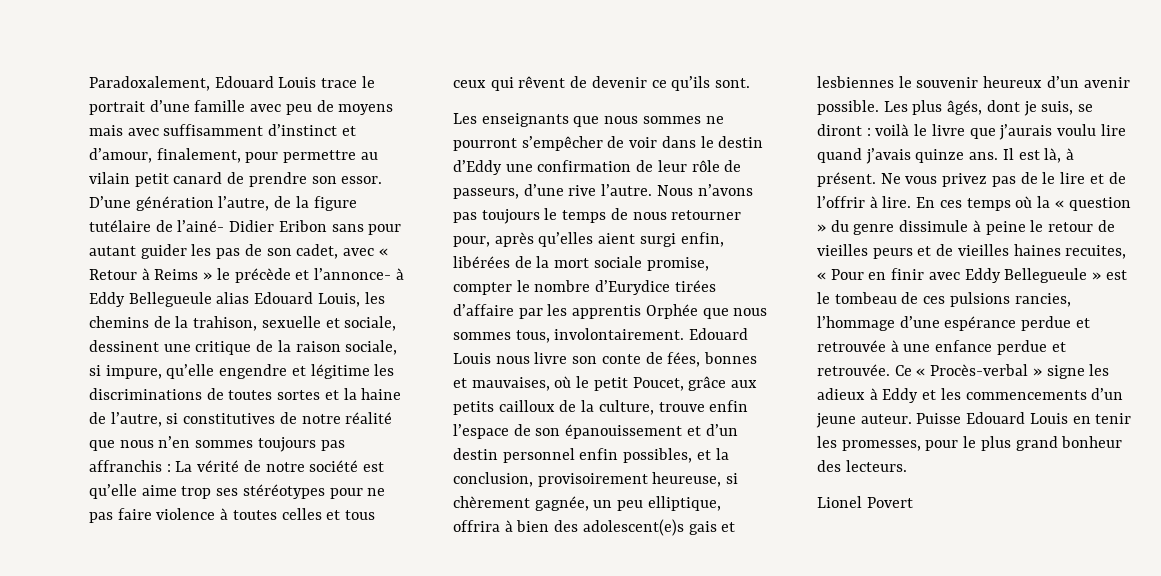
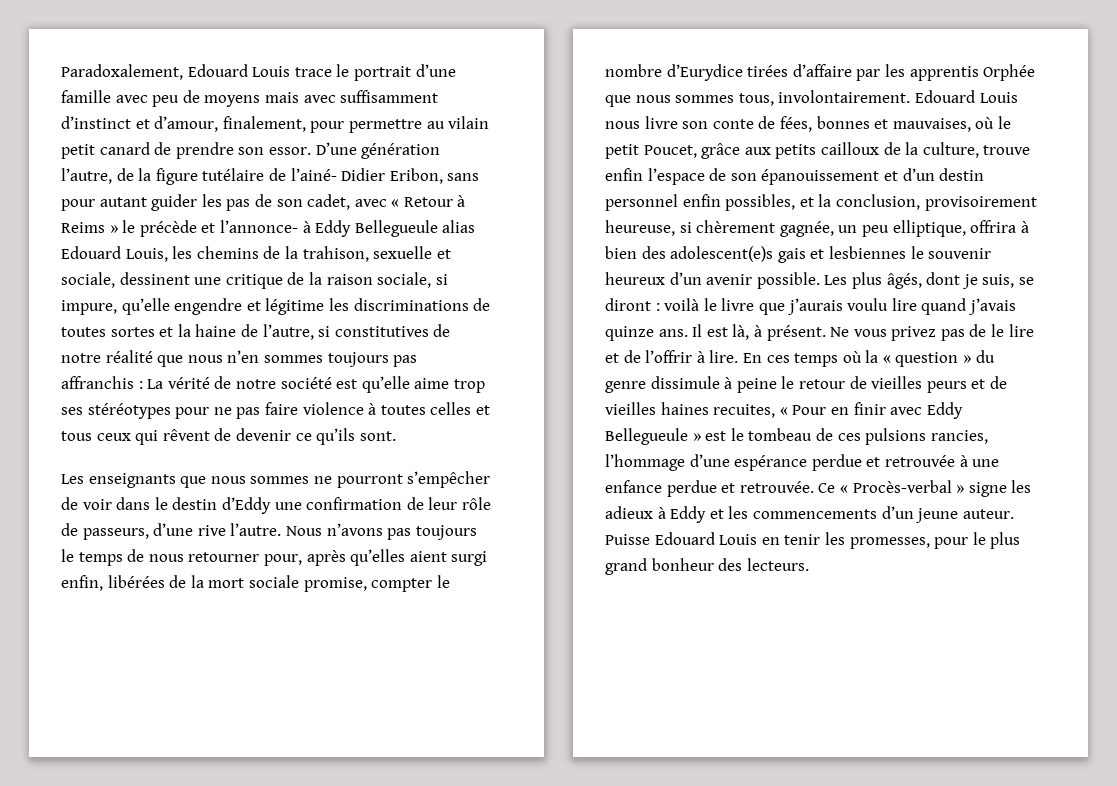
[278,220,327,232] Eribon -> [389,168,443,184] Eribon,
[817,496,913,508] // Lionel Povert -> (809, 564) none

